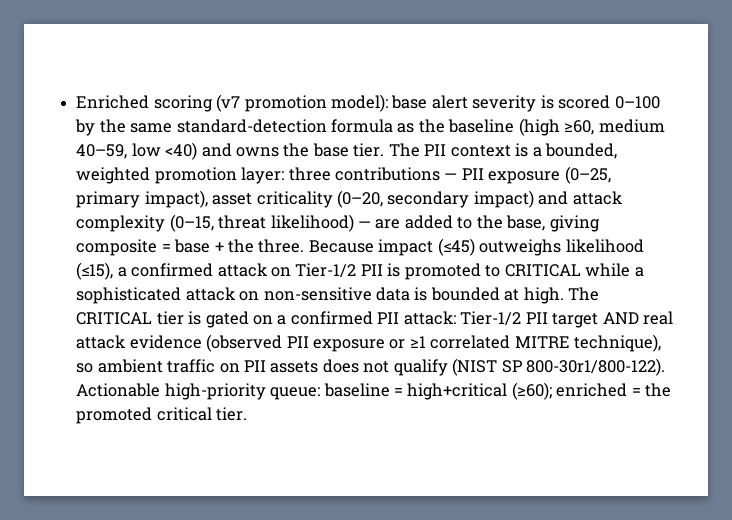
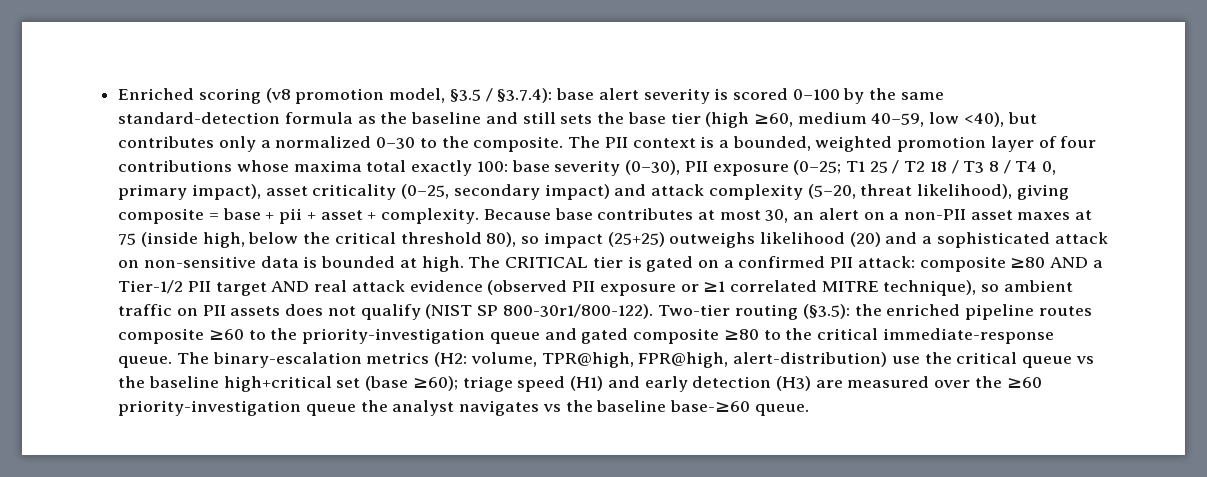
[216,94,388,112] (v7 promotion model): -> [265,88,553,104] (v8 promotion model, §3.5 / §3.7.4):
(515, 126) none -> [485,112,701,124] and still sets the base tier
[165,142,385,160] <40) and owns the base tier. -> [963,112,1037,127] [118,136,564,152] <40), but contributes only a normalized 0–30 to the composite.
[241,166,611,184] layer: three contributions — PII exposure (0–25, -> [990,136,1097,152] [118,160,1057,176] layer of four contributions whose maxima total exactly 100: base severity (0–30), PII exposure (0–25; T1 25 / T2 18 / T3 8 / T4 0,
[336,190,383,208] (0–20, -> [401,184,450,199] (0–25,
[169,214,546,232] (0–15, threat likelihood) — are added to the base, -> [807,184,1012,199] (5–20, threat likelihood),
[227,238,644,256] [76,262,631,280] the three. Because impact (≤45) outweighs likelihood (≤15), a confirmed attack on Tier-1/2 PII is promoted to CRITICAL while -> [279,208,1093,224] [118,232,918,248] pii + asset + complexity. Because base contributes at most 30, an alert on a non-PII asset maxes at 75 (inside high, below the critical threshold 80), so impact (25+25) outweighs likelihood (20) and
(456, 318) none -> [919,256,1103,272] composite ≥80 AND a
[76,382,672,400] [76,407,248,424] Actionable high-priority queue: baseline = high+critical (≥60); enriched = the promoted critical tier. -> [657,304,1092,320] [118,328,1054,344] [118,352,1094,368] [118,376,1042,392] [118,400,809,416] Two-tier routing (§3.5): the enriched pipeline routes composite ≥60 to the priority-investigation queue and gated composite ≥80 to the critical immediate-response queue. The binary-escalation metrics (H2: volume, TPR@high, FPR@high, alert-distribution) use the critical queue vs the baseline high+critical set (base ≥60); triage speed (H1) and early detection (H3) are measured over the ≥60 priority-investigation queue the analyst navigates vs the baseline base-≥60 queue.

